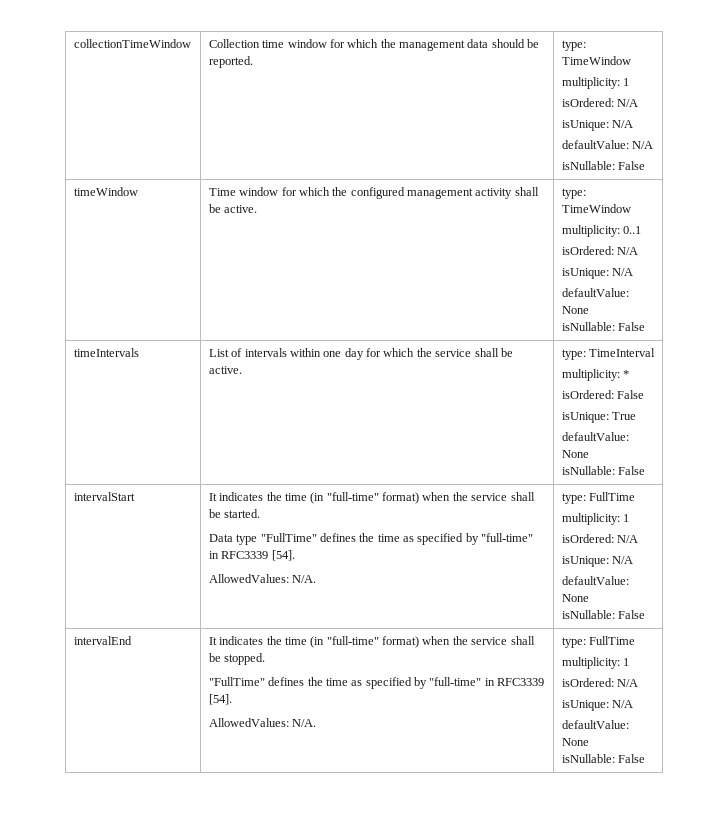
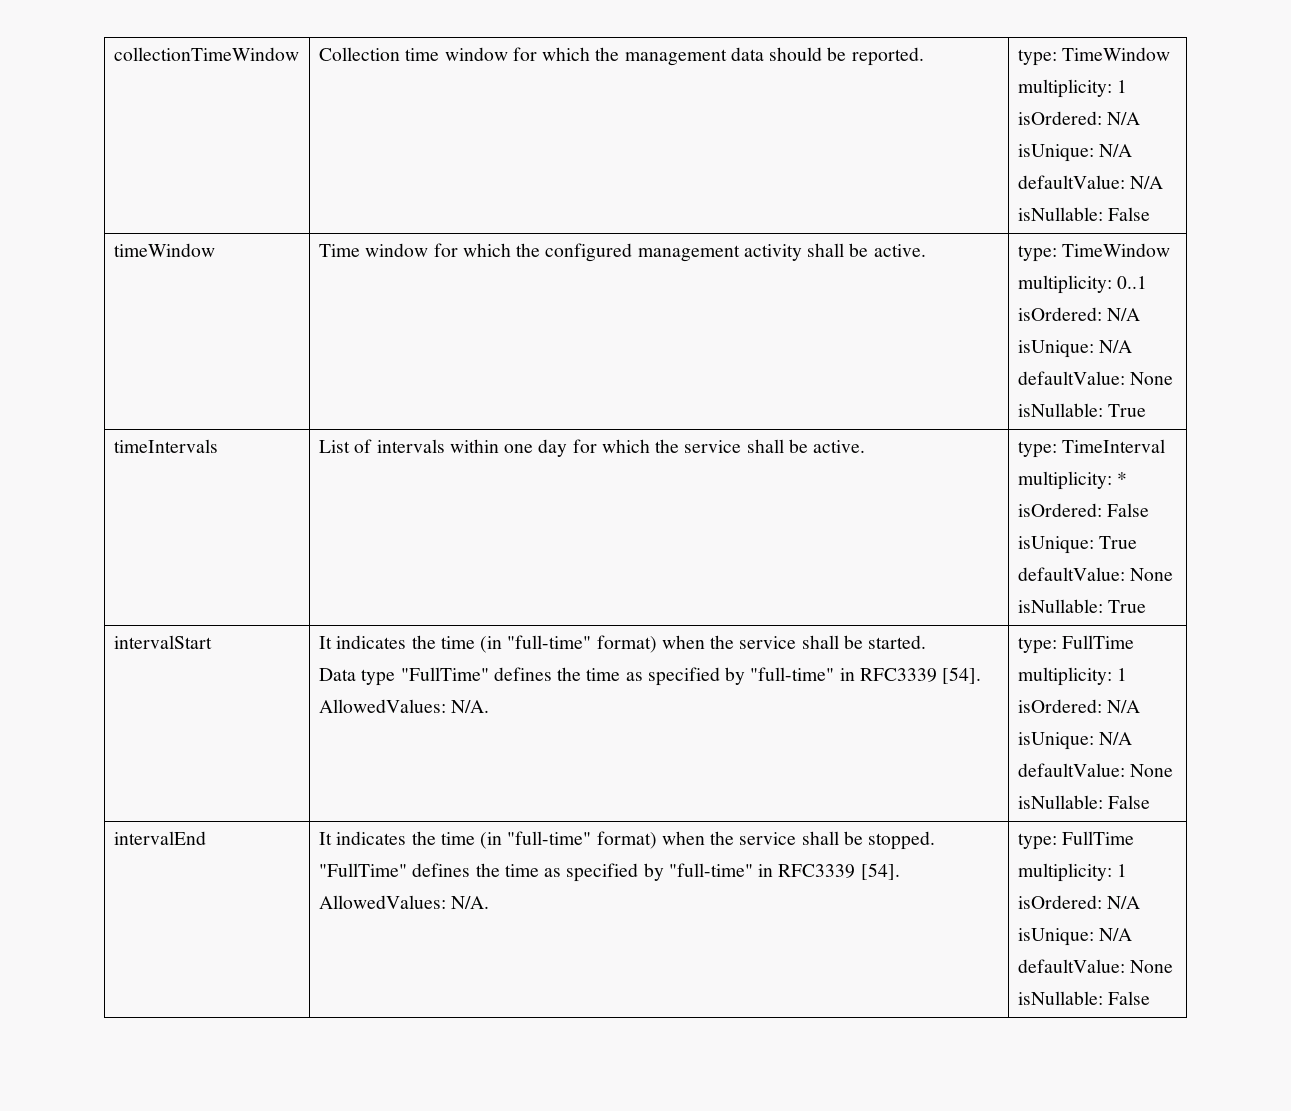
[618,322,646,331] False -> [1108,404,1147,417] True
[618,466,646,475] False -> [1108,600,1147,613] True

